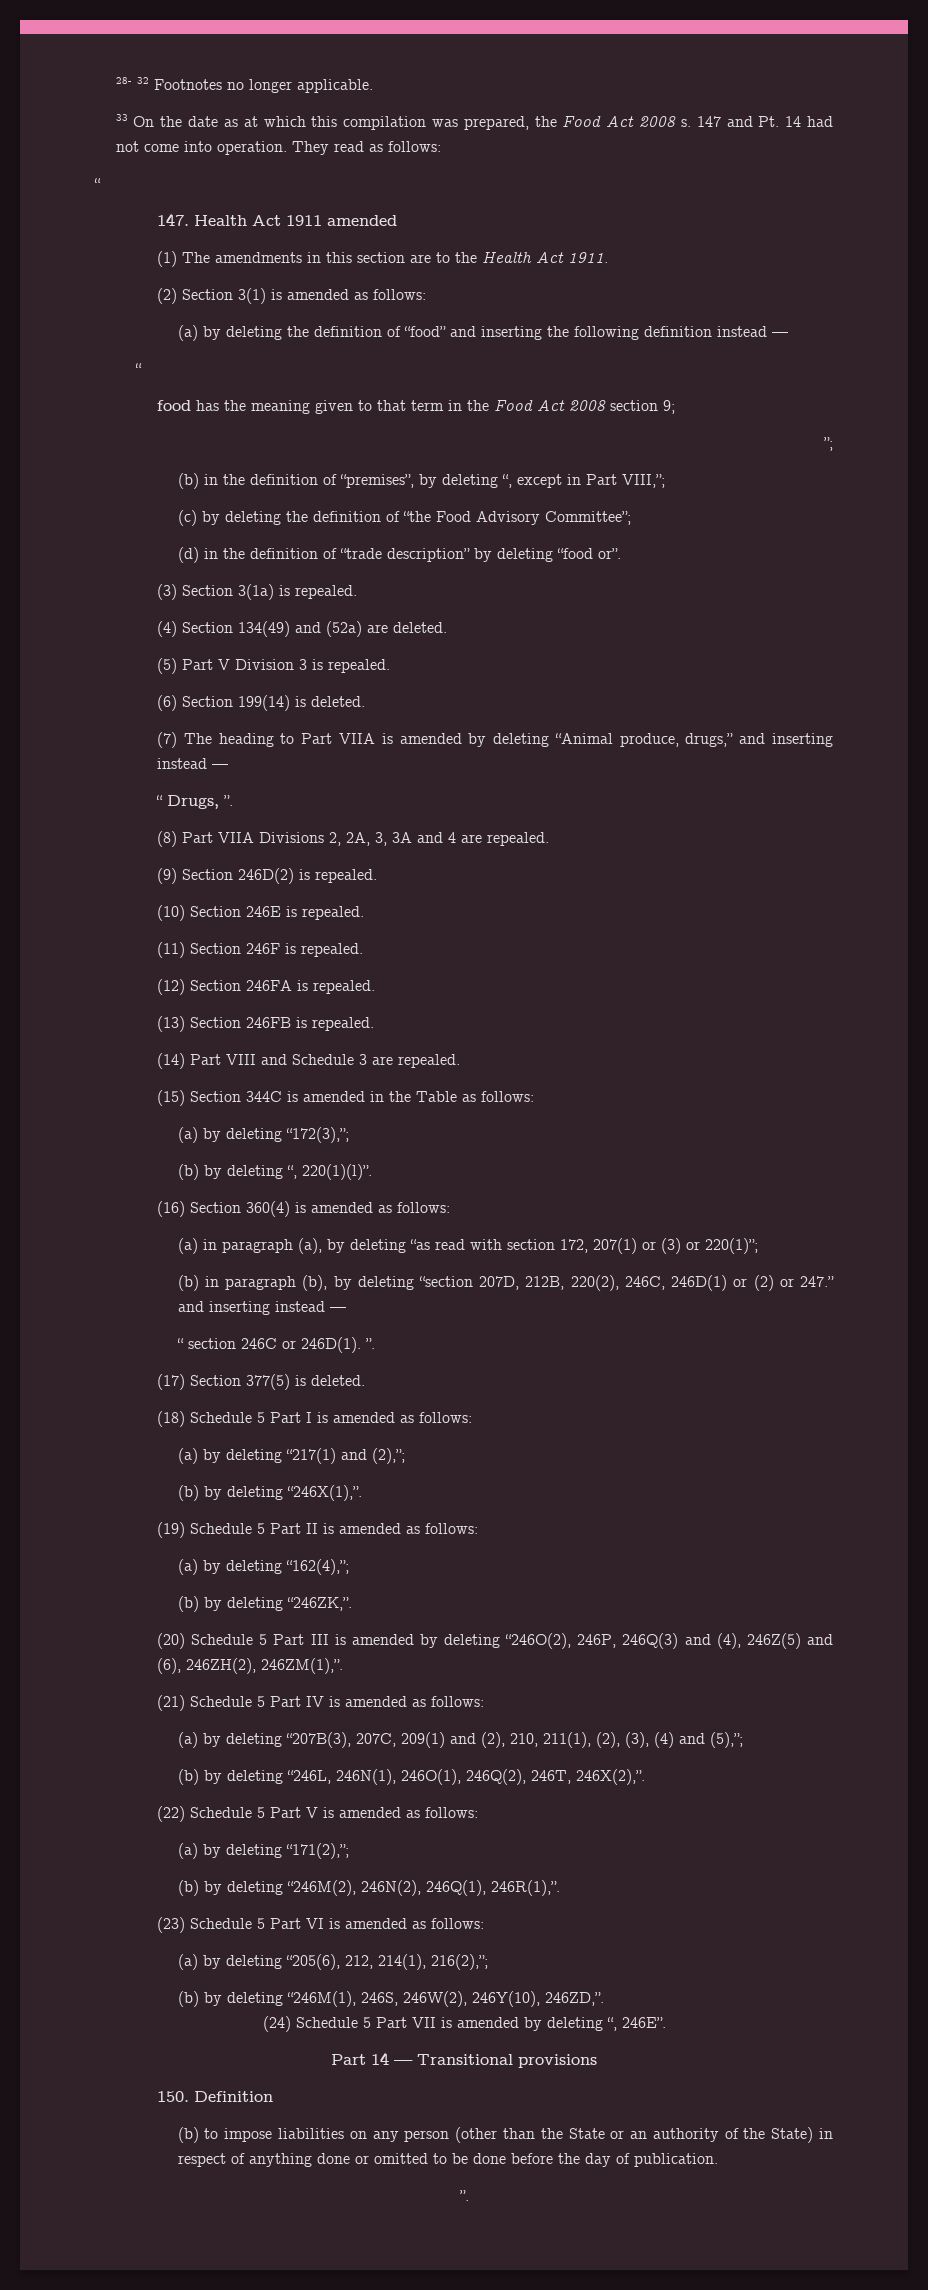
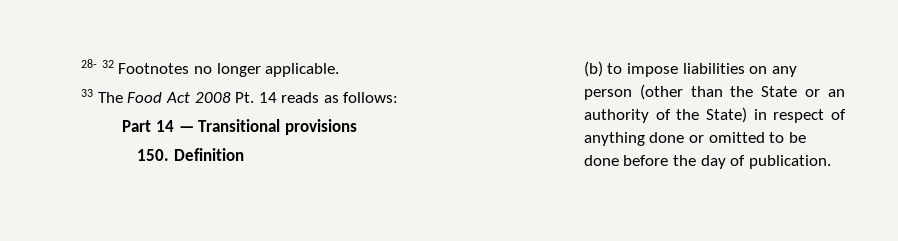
[133,116,833,130] [115,141,441,155] [94,178,101,189] [157,213,398,226] [157,251,609,267] [157,288,427,304] [177,325,788,341] [135,363,143,374] [157,400,676,414] [824,437,833,451] [177,473,665,489] [177,510,631,526] [177,547,621,563] [157,584,358,600] [157,621,448,637] [157,658,391,674] [157,695,366,711] [157,732,834,748] [157,758,229,769] [156,795,234,809] [157,831,550,847] [157,868,378,884] [157,905,365,921] [157,942,364,958] [157,979,376,995] [157,1016,375,1032] [157,1053,461,1069] [157,1090,535,1106] [177,1127,349,1143] [177,1164,372,1180] [157,1201,451,1217] [177,1238,758,1254] [177,1275,834,1291] [177,1301,346,1315] [176,1337,375,1353] [157,1374,366,1390] [157,1411,473,1427] [177,1448,405,1464] [177,1485,362,1501] [157,1522,479,1538] [177,1559,349,1575] [177,1596,352,1612] [157,1633,833,1649] [157,1658,344,1674] [157,1695,485,1711] [177,1732,743,1748] [177,1769,645,1785] [157,1806,479,1822] [177,1843,349,1859] [177,1880,560,1896] [157,1917,485,1933] [177,1954,488,1970] [177,1991,604,2007] [262,2016,666,2032] On the date as at which this compilation was prepared, the Food Act 2008 s. 147 and Pt. 14 had not come into operation. They read as follows: // “ // 147. Health Act 1911 amended // (1) The amendments in this section are to the Health Act 1911. // (2) Section 3(1) is amended as follows: // (a) by deleting the definition of “food” and inserting the following definition instead — // “ // food has the meaning given to that term in the Food Act 2008 section 9; // ”; // (b) in the definition of “premises”, by deleting “, except in Part VIII,”; // (c) by deleting the definition of “the Food Advisory Committee”; // (d) in the definition of “trade description” by deleting “food or”. // (3) Section 3(1a) is repealed. // (4) Section 134(49) and (52a) are deleted. // (5) Part V Division 3 is repealed. // (6) Section 199(14) is deleted. // (7) The heading to Part VIIA is amended by deleting “Animal produce, drugs,” and inserting instead — // “ Drugs, ”. // (8) Part VIIA Divisions 2, 2A, 3, 3A and 4 are repealed. // (9) Section 246D(2) is repealed. // (10) Section 246E is repealed. // (11) Section 246F is repealed. // (12) Section 246FA is repealed. // (13) Section 246FB is repealed. // (14) Part VIII and Schedule 3 are repealed. // (15) Section 344C is amended in the Table as follows: // (a) by deleting “172(3),”; // (b) by deleting “, 220(1)(l)”. // (16) Section 360(4) is amended as follows: // (a) in paragraph (a), by deleting “as read with section 172, 207(1) or (3) or 220(1)”; // (b) in paragraph (b), by deleting “section 207D, 212B, 220(2), 246C, 246D(1) or (2) or 247.” and inserting instead — // “ section 246C or 246D(1). ”. // (17) Section 377(5) is deleted. // (18) Schedule 5 Part I is amended as follows: // (a) by deleting “217(1) and (2),”; // (b) by deleting “246X(1),”. // (19) Schedule 5 Part II is amended as follows: // (a) by deleting “162(4),”; // (b) by deleting “246ZK,”. // (20) Schedule 5 Part III is amended by deleting “246O(2), 246P, 246Q(3) and (4), 246Z(5) and (6), 246ZH(2), 246ZM(1),”. // (21) Schedule 5 Part IV is amended as follows: // (a) by deleting “207B(3), 207C, 209(1) and (2), 210, 211(1), (2), (3), (4) and (5),”; // (b) by deleting “246L, 246N(1), 246O(1), 246Q(2), 246T, 246X(2),”. // (22) Schedule 5 Part V is amended as follows: // (a) by deleting “171(2),”; // (b) by deleting “246M(2), 246N(2), 246Q(1), 246R(1),”. // (23) Schedule 5 Part VI is amended as follows: // (a) by deleting “205(6), 212, 214(1), 216(2),”; // (b) by deleting “246M(1), 246S, 246W(2), 246Y(10), 246ZD,”. // (24) Schedule 5 Part VII is amended by deleting “, 246E”. -> [97,92,399,103] The Food Act 2008 Pt. 14 reads as follows:
[459,2190,469,2201] // ”. -> (831, 162) none

